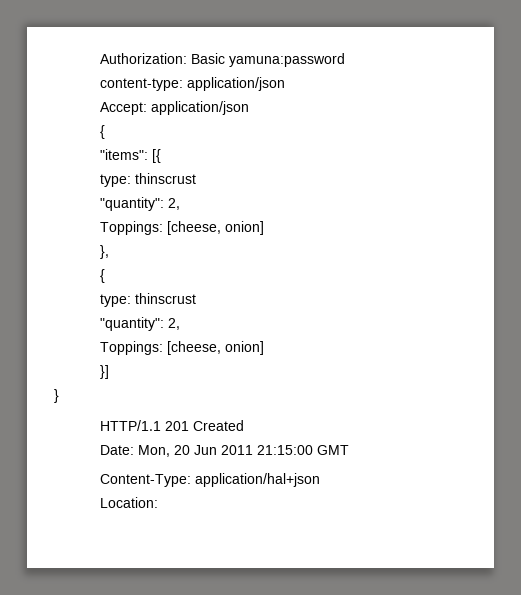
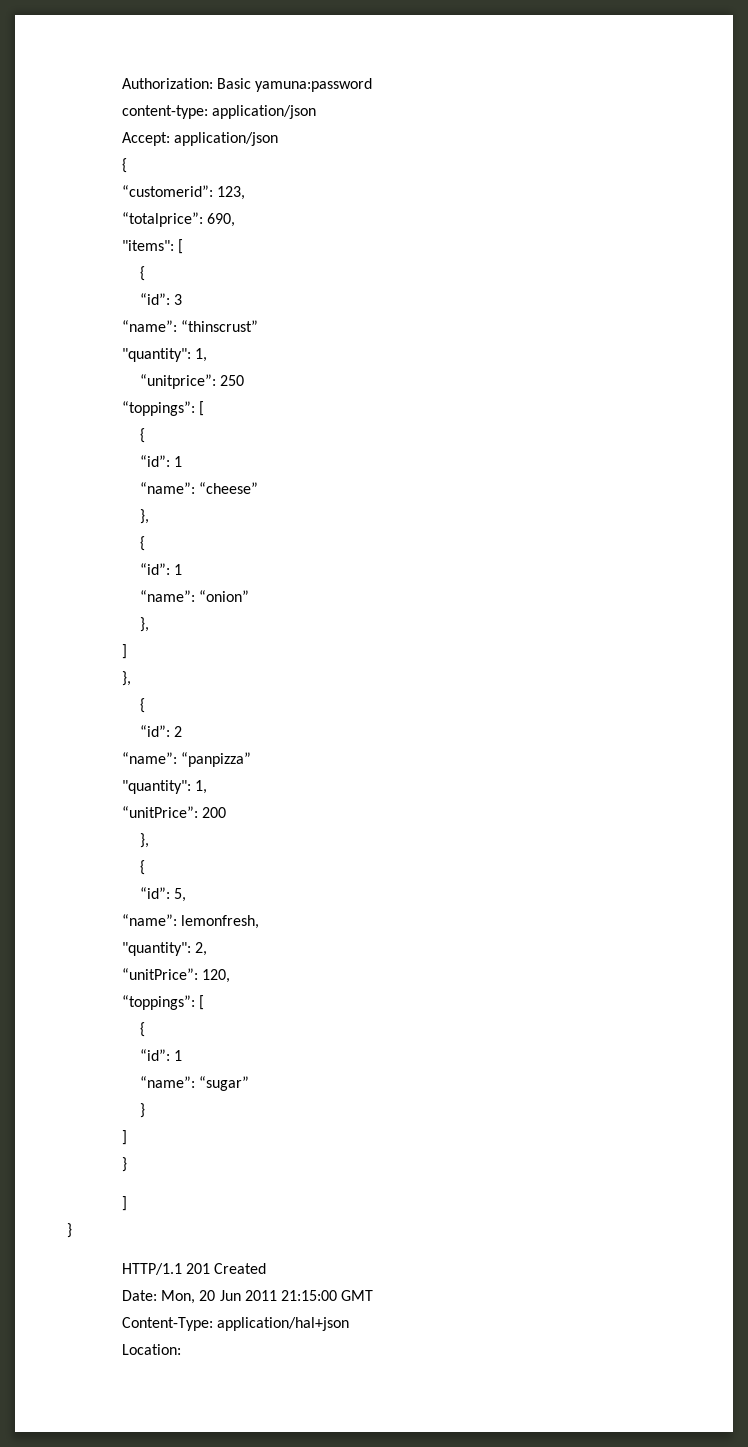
[100,149,162,163] [100,173,197,187] [100,197,181,211] [100,221,265,235] [100,245,110,259] [100,269,106,283] [100,293,197,307] [100,317,181,331] [100,341,265,355] [100,365,110,379] "items": [{ // type: thinscrust // "quantity": 2, // Toppings: [cheese, onion] // }, // { // type: thinscrust // "quantity": 2, // Toppings: [cheese, onion] // }] -> [121,185,246,200] [121,212,236,227] [121,239,184,254] [140,266,146,281] [140,293,183,305] [121,320,259,332] [121,348,208,362] [140,374,245,389] [121,401,205,416] [140,428,146,443] [140,455,183,467] [140,482,259,494] [140,509,150,524] [140,536,146,551] [140,563,183,575] [140,590,250,602] [140,617,150,632] [121,644,127,659] [121,671,131,686] [140,698,146,713] [140,725,183,737] [121,752,252,767] [121,780,208,794] [121,806,227,818] [140,833,150,848] [140,860,146,875] [140,887,187,902] [121,914,260,929] [121,942,208,956] [121,968,231,983] [121,995,205,1010] [140,1022,146,1037] [140,1049,183,1061] [140,1076,250,1091] [140,1103,146,1118] [121,1130,127,1145] [121,1157,127,1172] [121,1196,127,1211] “customerid”: 123, // “totalprice”: 690, // "items": [ // { // “id”: 3 // “name”: “thinscrust” // "quantity": 1, // “unitprice”: 250 // “toppings”: [ // { // “id”: 1 // “name”: “cheese” // }, // { // “id”: 1 // “name”: “onion” // }, // ] // }, // { // “id”: 2 // “name”: “panpizza” // "quantity": 1, // “unitPrice”: 200 // }, // { // “id”: 5, // “name”: lemonfresh, // "quantity": 2, // “unitPrice”: 120, // “toppings”: [ // { // “id”: 1 // “name”: “sugar” // } // ] // } // ]

